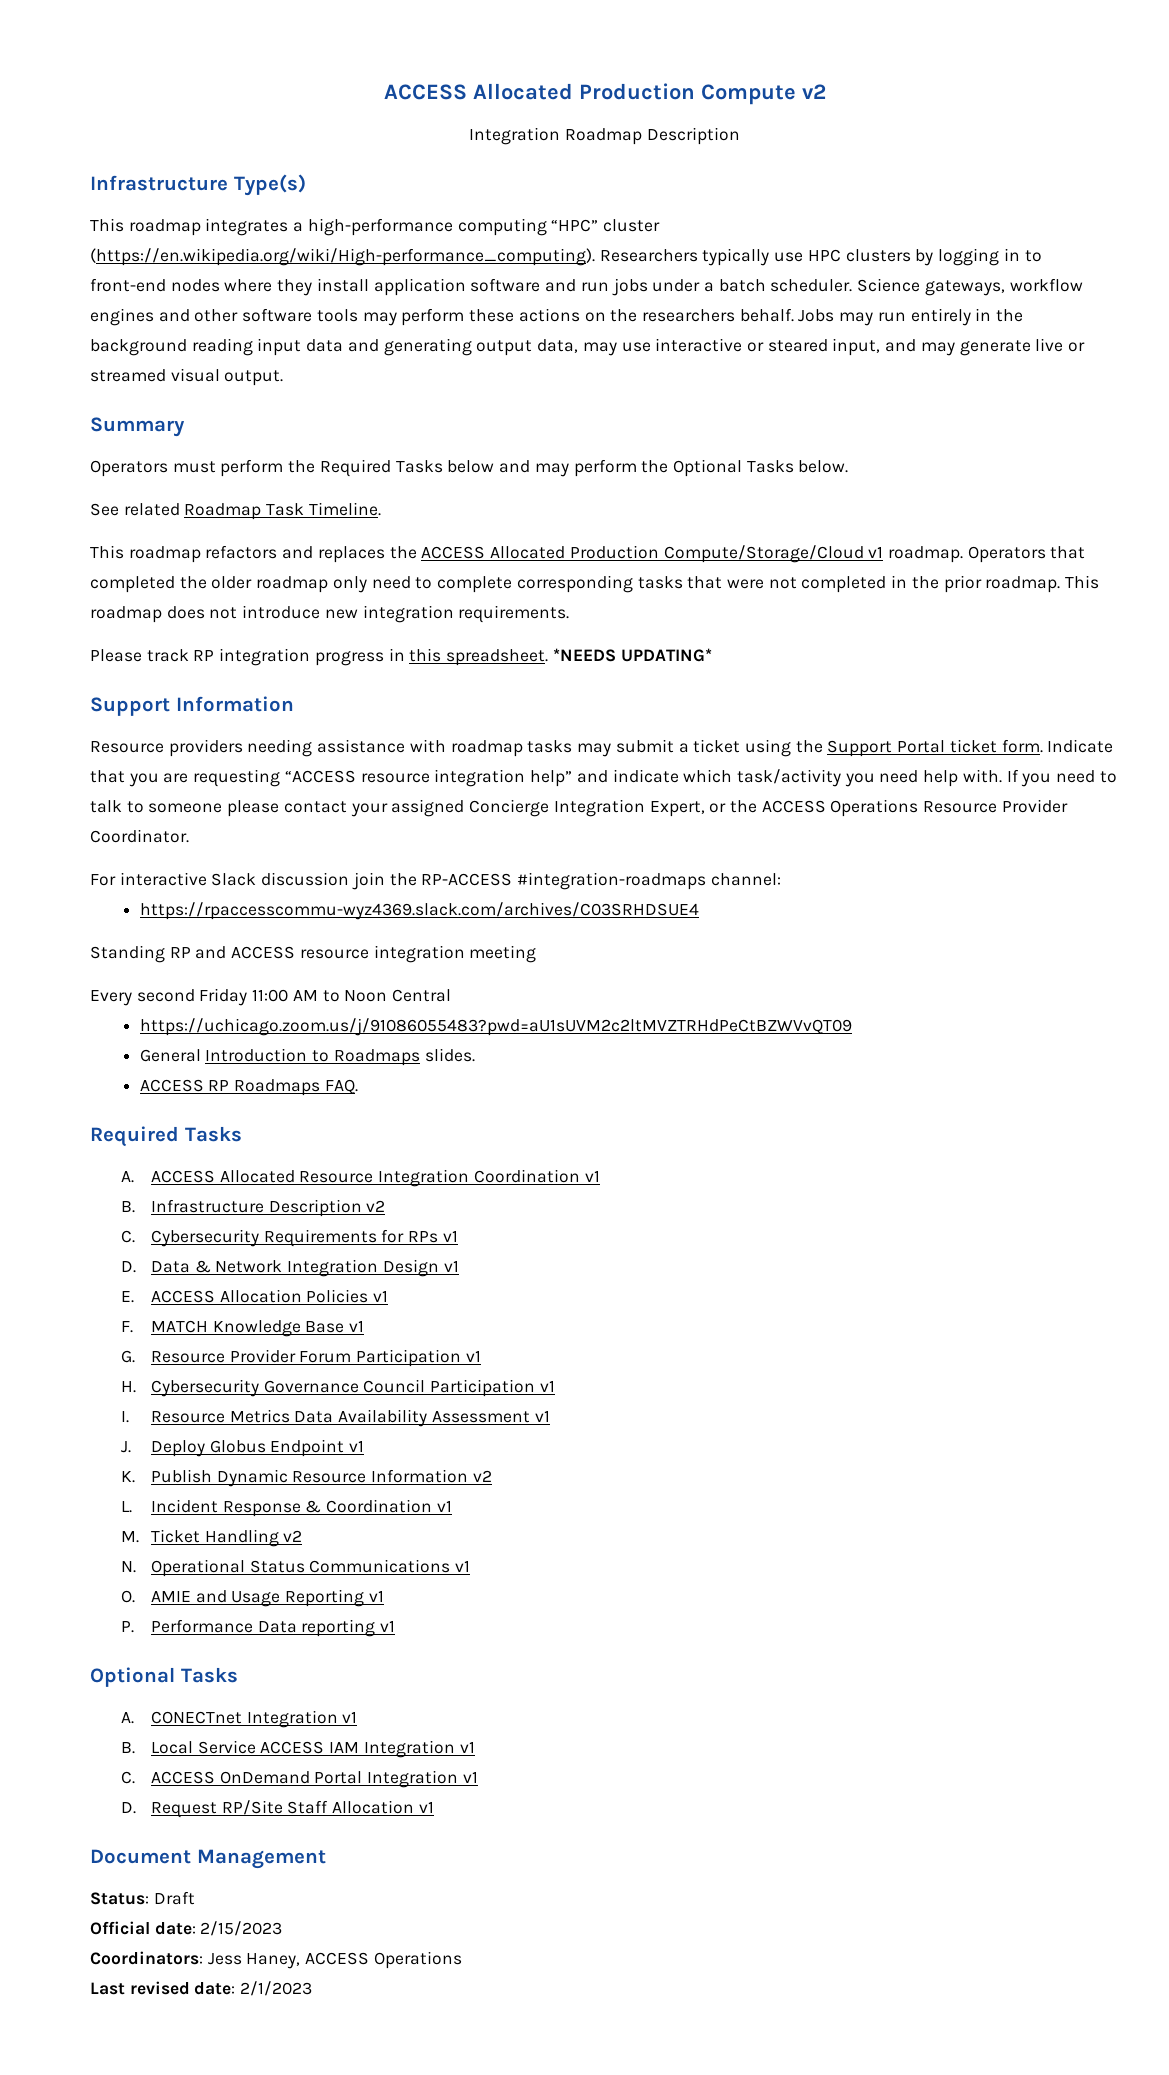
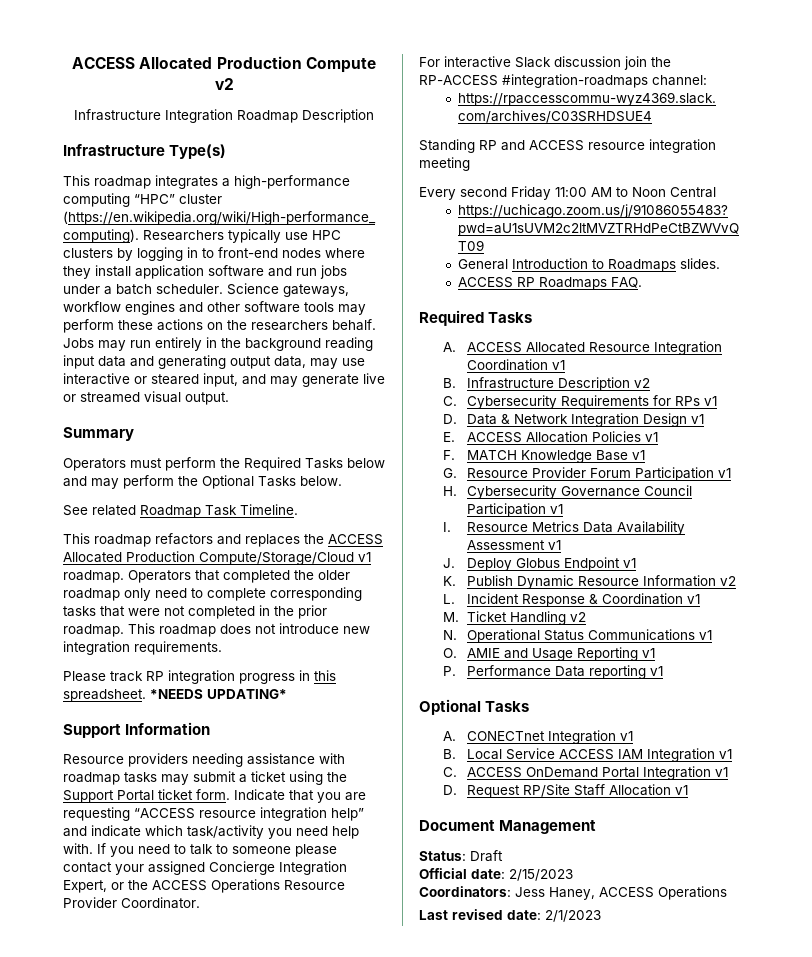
(826, 91) none -> [74,109,161,121] Infrastructure

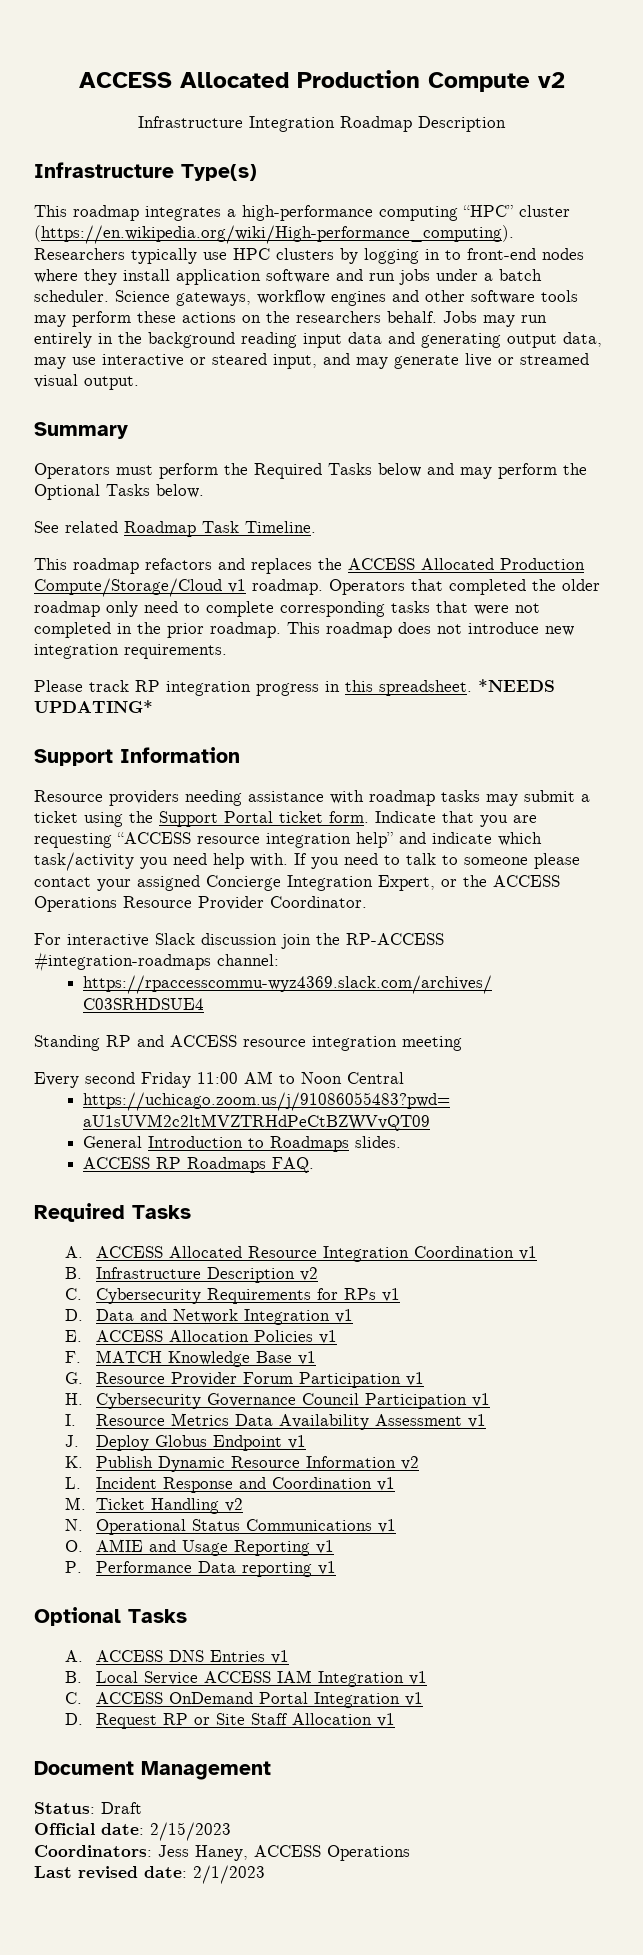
[500,414,510,424] & -> [140,1309,168,1321] and
[642,413,687,427] Design -> (331, 1317) none
[588,594,598,604] & -> [239,1477,267,1489] and
[466,730,616,744] CONECTnet Integration -> [96,1650,266,1662] ACCESS DNS Entries
[522,784,570,797] RP/Site -> [163,1713,246,1725] RP or Site

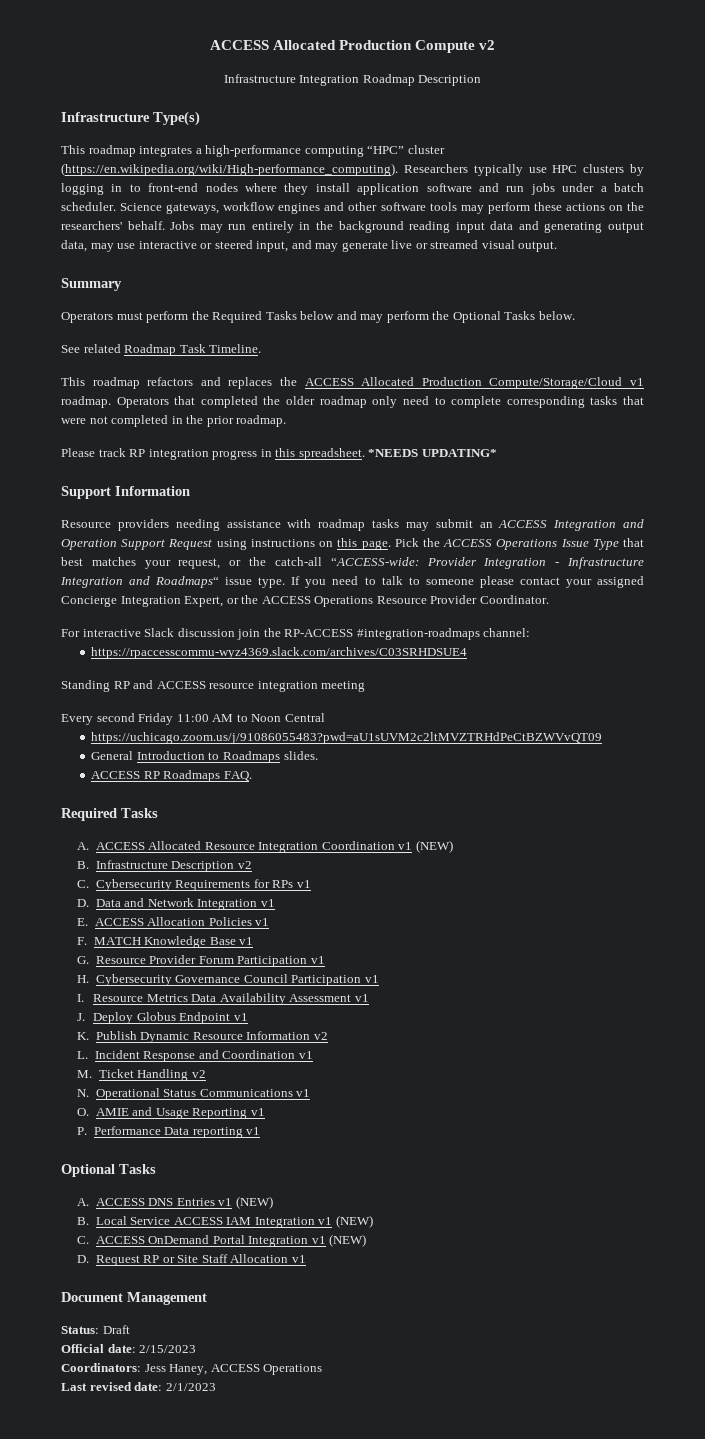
[296,311,381,323] researchers -> [61,221,122,230] researchers'
[212,353,267,365] steared -> [214,240,253,249] steered
[287,622,574,638] [34,644,227,659] This roadmap does not introduce new integration requirements. -> (287, 421) none
[581,794,590,802] [34,811,537,827] [34,832,542,848] [34,852,288,871] a ticket using the Support Portal ticket form. Indicate that you are requesting “ACCESS resource integration help” and indicate which task/activity you need help with. -> [479,519,644,531] [61,538,644,550] [61,557,644,569] [60,576,286,588] an ACCESS Integration and Operation Support Request using instructions on this page. Pick the ACCESS Operations Issue Type that best matches your request, or the catch-all “ACCESS-wide: Provider Integration - Infrastructure Integration and Roadmaps“ issue type.
(538, 1253) none -> [415,840,453,853] (NEW)
(290, 1657) none -> [235,1196,273,1209] (NEW)
(428, 1678) none -> [335,1215,373,1228] (NEW)
(424, 1699) none -> [329,1234,367,1247] (NEW)

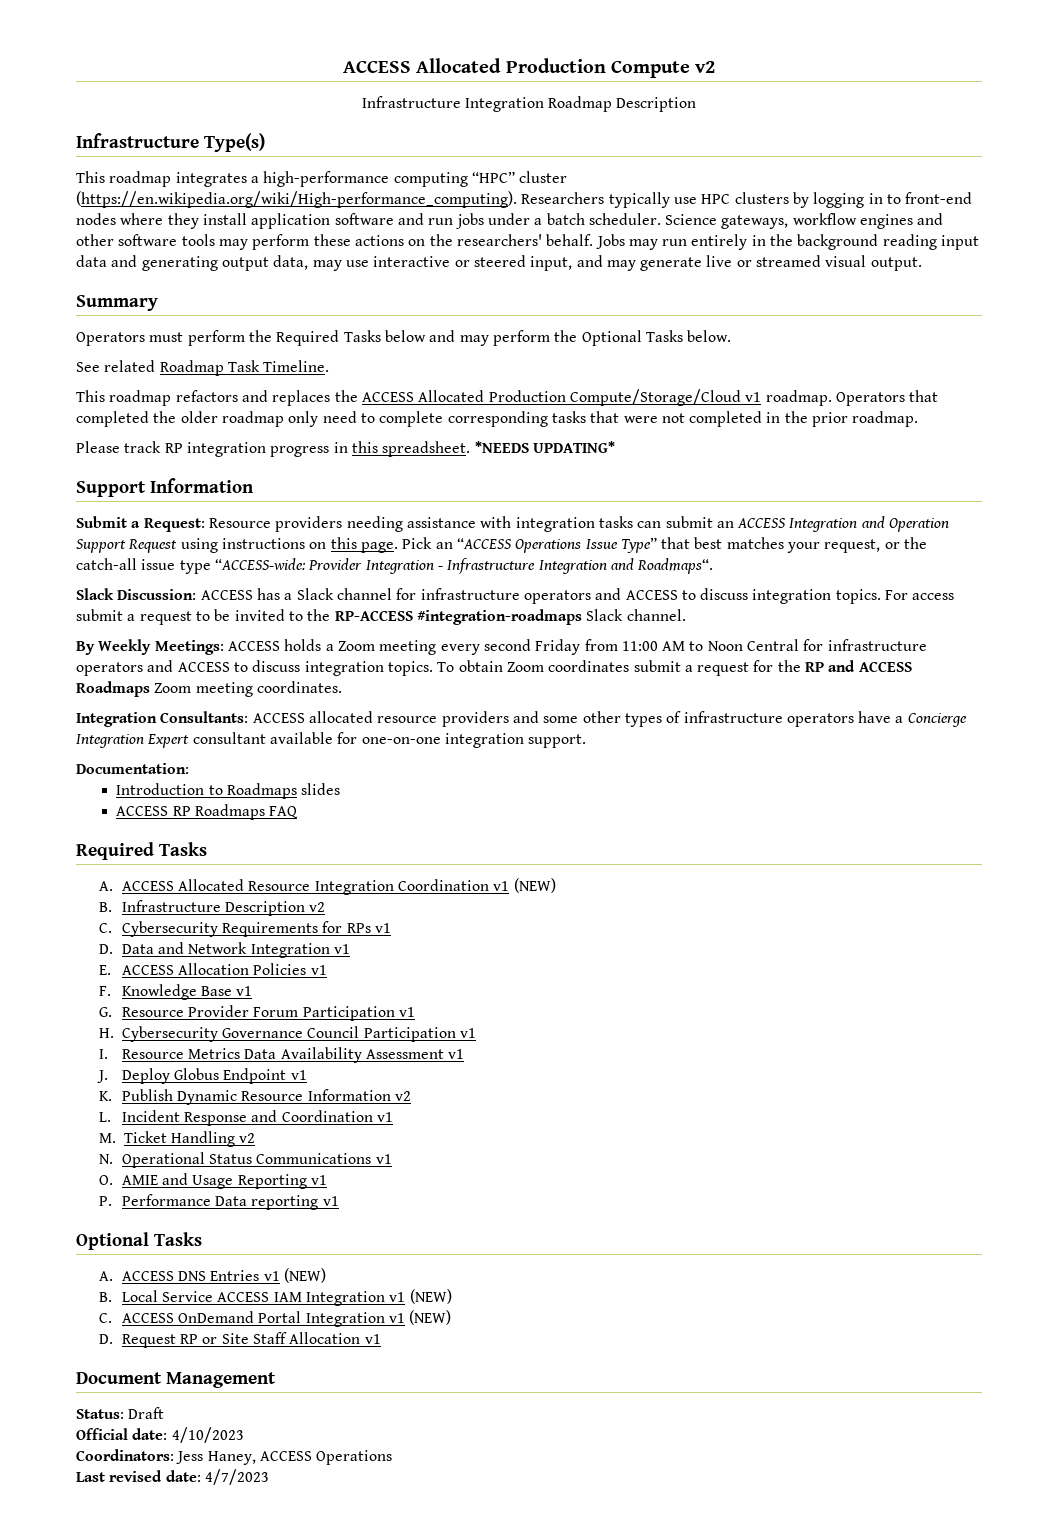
(190, 491) none -> [76,516,205,532] Submit a Request:
[318,519,429,531] roadmap tasks may -> [515,516,662,532] integration tasks can
[422,538,493,547] the ACCESS -> [435,538,512,549] an “ACCESS
[592,539,619,550] Type -> [620,537,657,553] Type”
(322, 561) none -> [141,559,211,574] issue type
[155,576,644,588] [61,595,549,607] [61,628,531,640] [91,647,468,659] [61,680,366,692] [61,714,93,725] Roadmaps“ issue type. If you need to talk to someone please contact your assigned Concierge Integration Expert, or the ACCESS Operations Resource Provider Coordinator. // For interactive Slack discussion join the RP-ACCESS #integration-roadmaps channel: // https://rpaccesscommu-wyz4369.slack.com/archives/C03SRHDSUE4 // Standing RP and ACCESS resource integration meeting // Every -> [637,558,714,574] [76,588,955,604] [76,609,686,625] [76,639,480,655] Roadmaps“. // Slack Discussion: ACCESS has a Slack channel for infrastructure operators and ACCESS to discuss integration topics. For access submit a request to be invited to the RP-ACCESS #integration-roadmaps Slack channel. // By Weekly Meetings: ACCESS holds a Zoom meeting every
(174, 719) none -> [584,639,618,651] from
[91,732,603,744] [91,751,134,760] // https://uchicago.zoom.us/j/91086055483?pwd=aU1sUVM2c2ltMVZTRHdPeCtBZWVvQT09 // General -> [803,639,927,651] [76,660,912,676] [76,681,342,697] [76,711,967,727] [76,732,587,748] [76,763,189,774] for infrastructure operators and ACCESS to discuss integration topics. To obtain Zoom coordinates submit a request for the RP and ACCESS Roadmaps Zoom meeting coordinates. // Integration Consultants: ACCESS allocated resource providers and some other types of infrastructure operators have a Concierge Integration Expert consultant available for one-on-one integration support. // Documentation: //
[283,751,318,760] slides. -> [301,783,341,795] slides
[223,771,252,781] FAQ. -> [269,806,299,818] FAQ
[93,937,141,945] MATCH -> (111, 991) none
[139,1345,197,1353] 2/15/2023 -> [171,1427,244,1443] 4/10/2023
[165,1383,216,1391] 2/1/2023 -> [204,1469,269,1485] 4/7/2023

